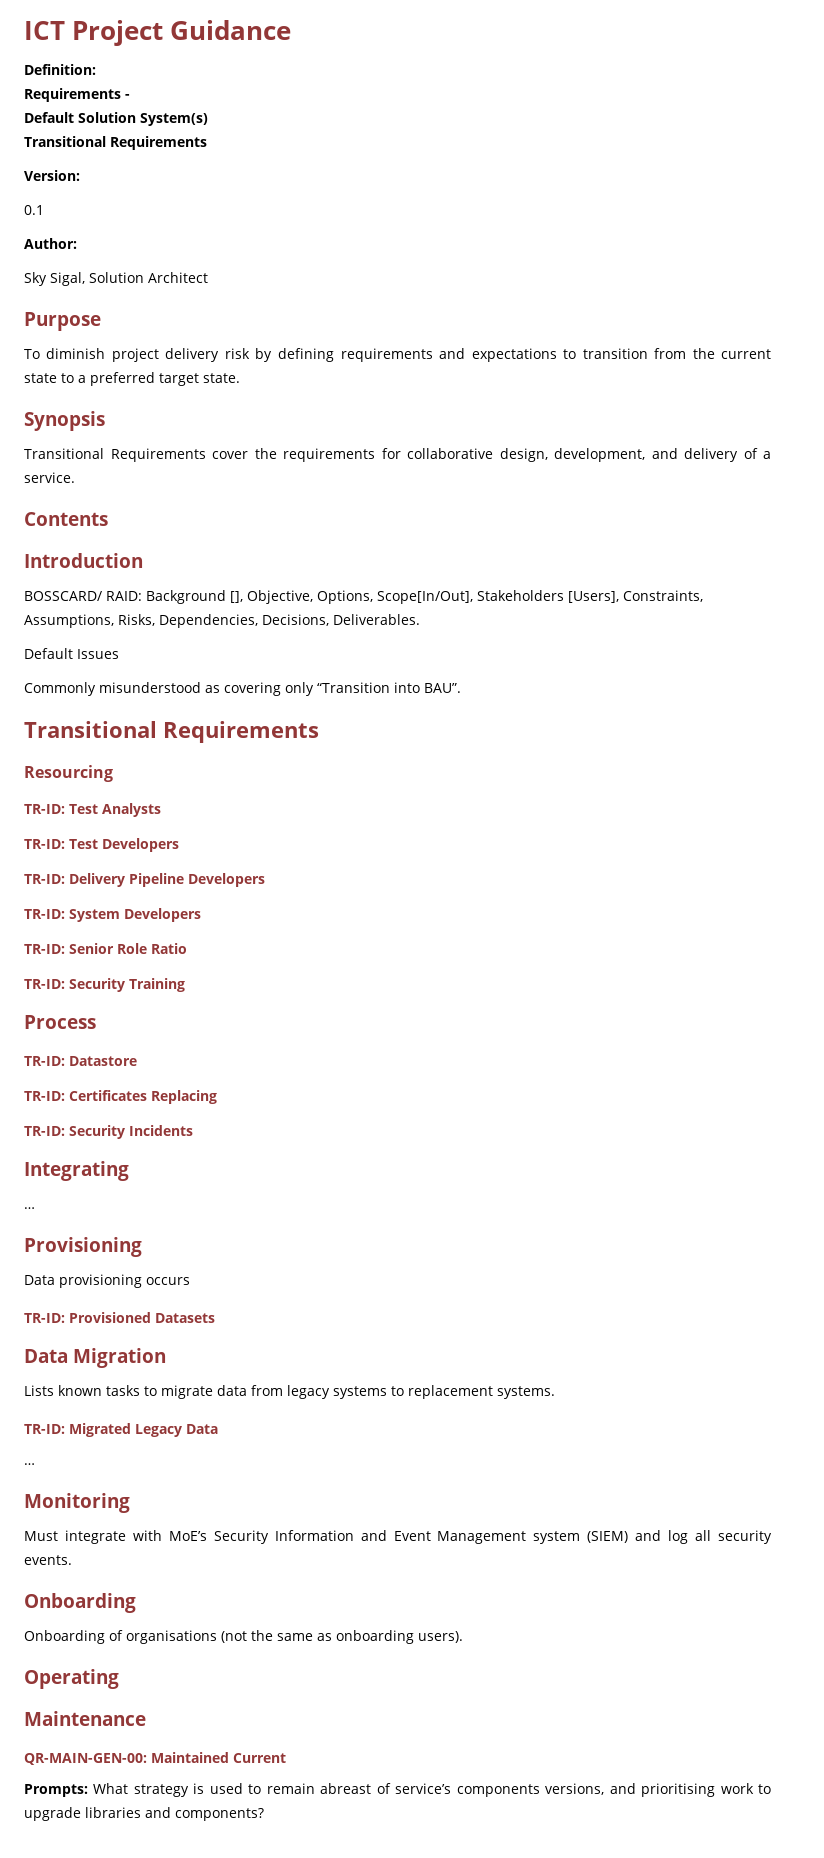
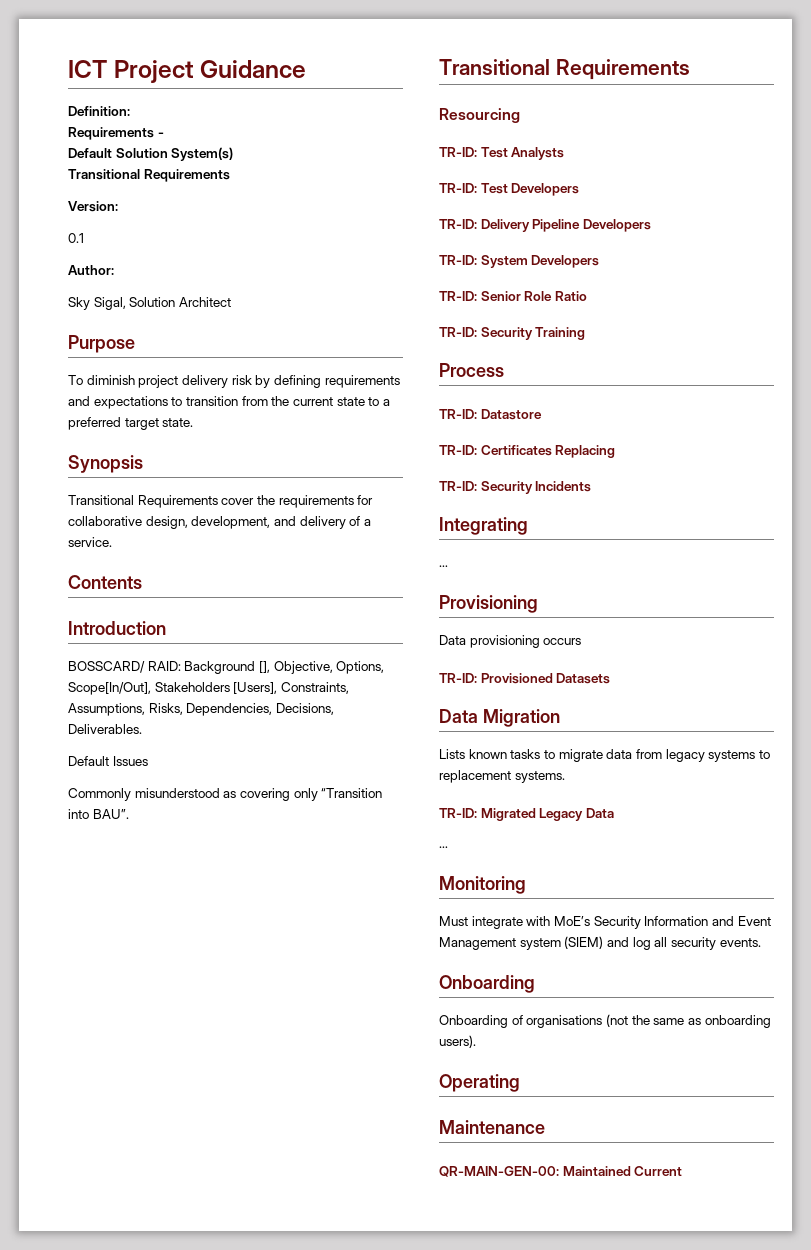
[24,1783,771,1797] [24,1807,264,1821] // Prompts: What strategy is used to remain abreast of service’s components versions, and prioritising work to upgrade libraries and components? -> (683, 1171) none

